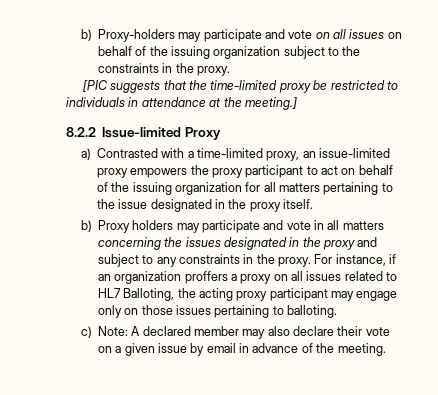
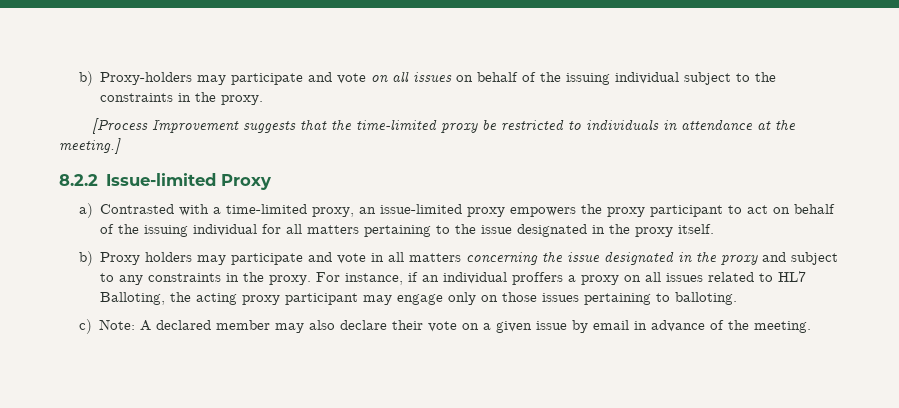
[213,46,281,59] organization -> [615,72,680,84] individual
[82,80,107,92] [PIC -> [92,118,240,134] [Process Improvement
[174,182,242,195] organization -> [193,224,258,236] individual
[185,237,221,247] issues -> [567,252,601,262] issue
[114,271,182,284] organization -> [443,272,508,284] individual

